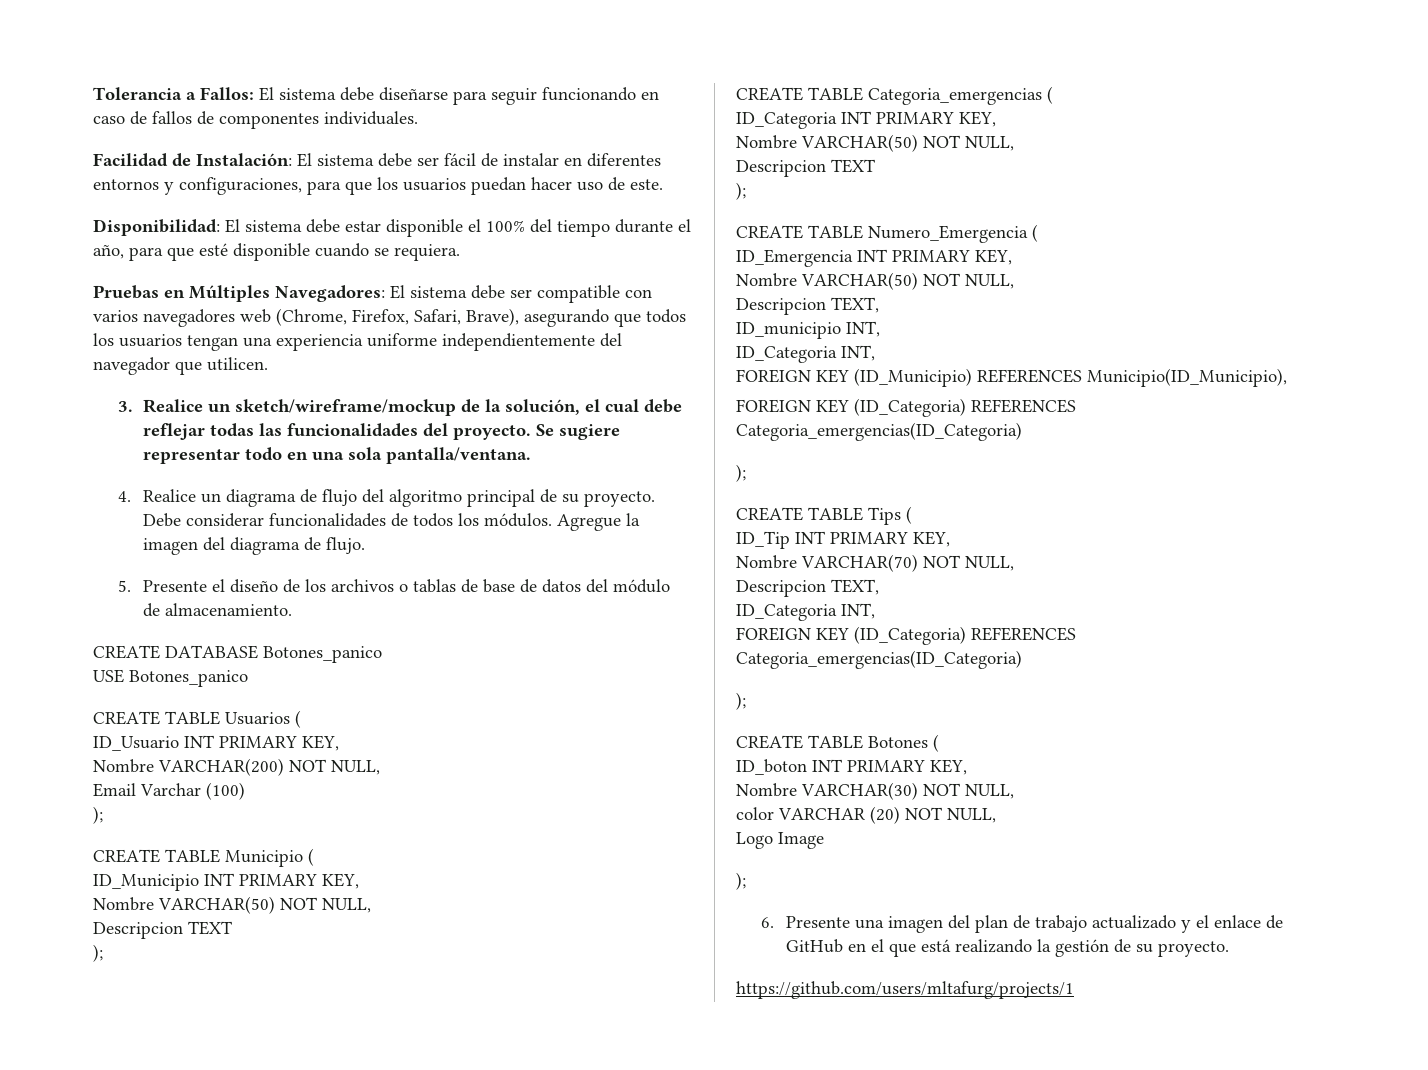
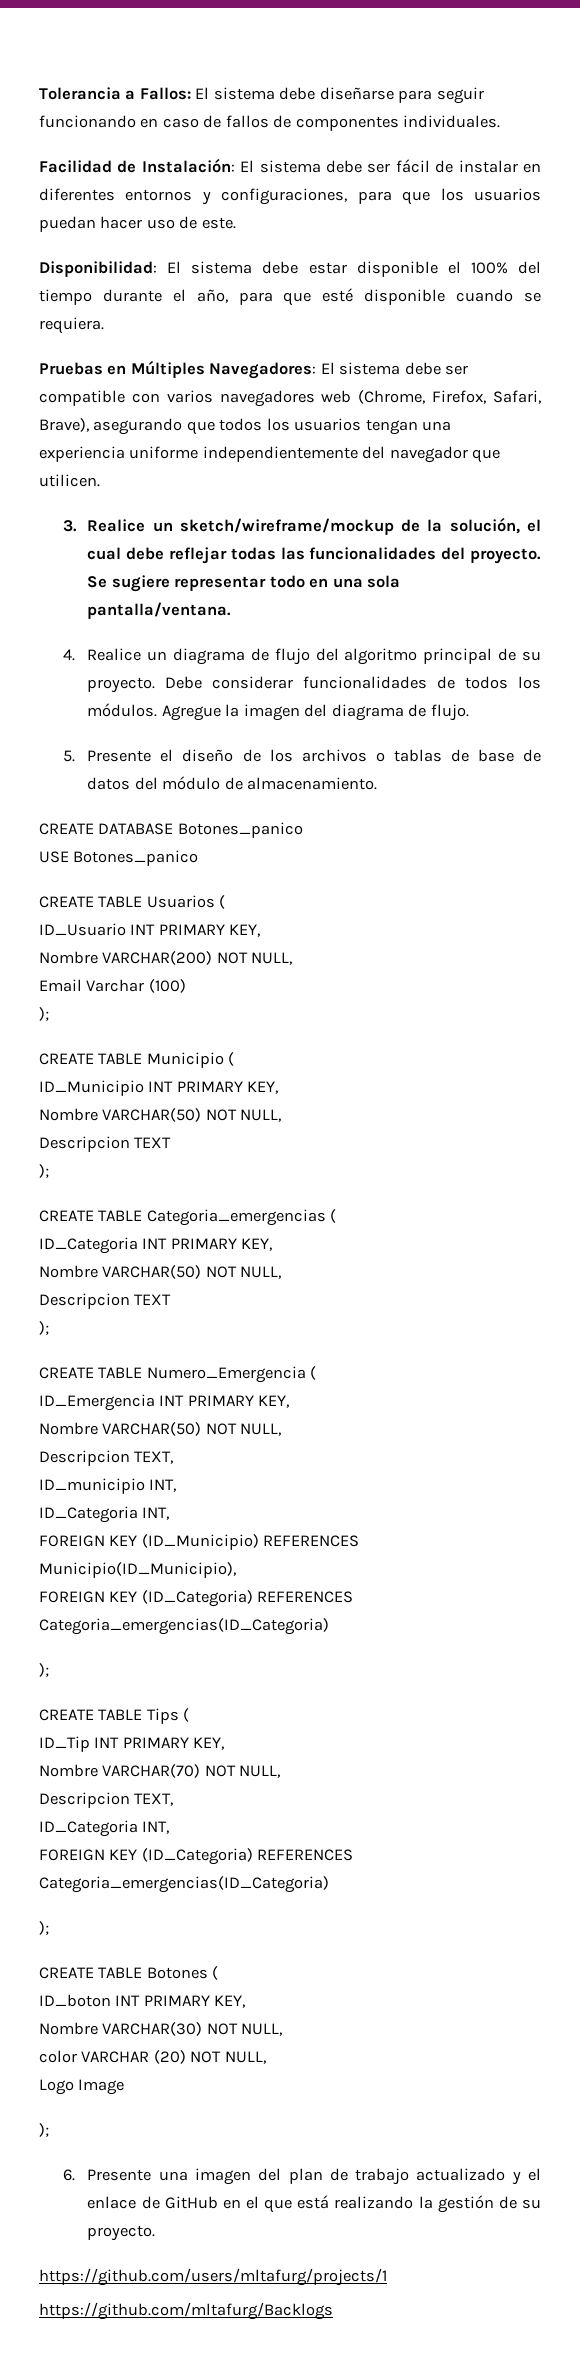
(1074, 990) none -> [39,2302,333,2320] // https://github.com/mltafurg/Backlogs

